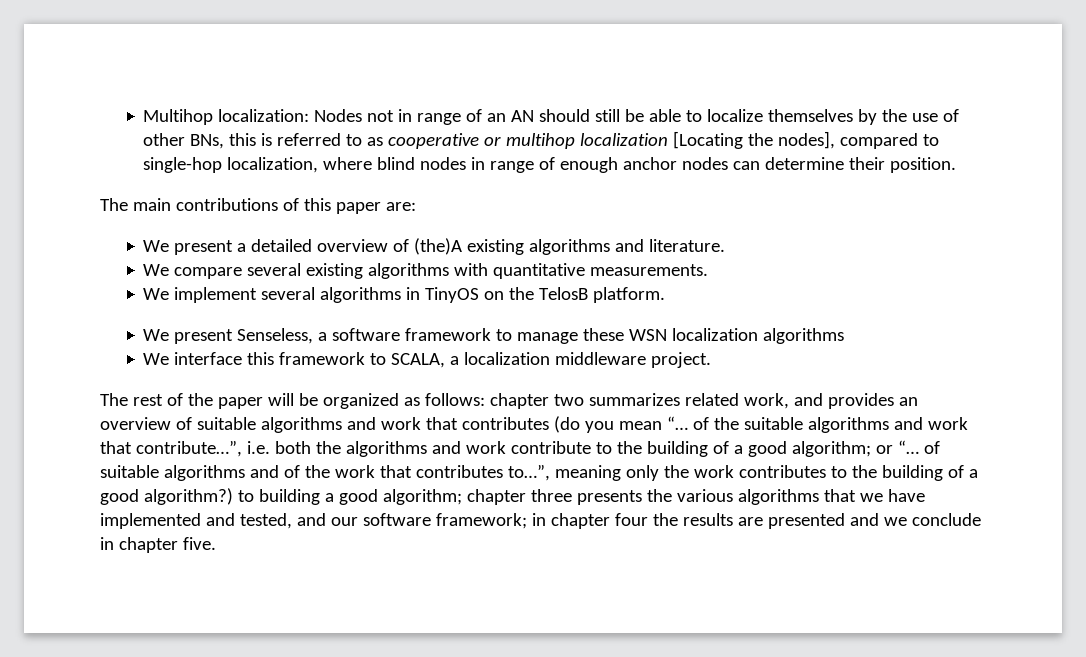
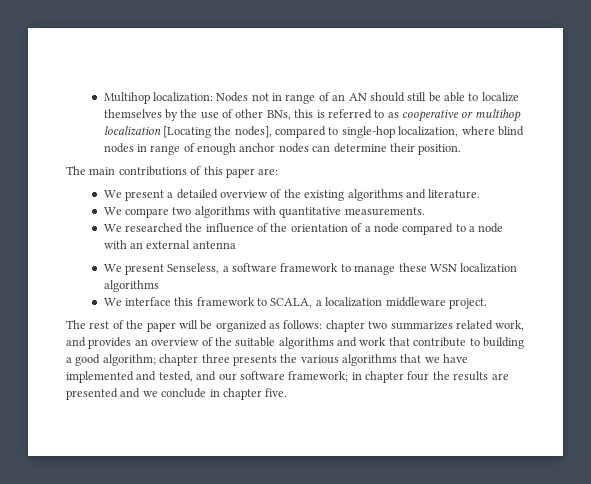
[414,238,463,255] (the)A -> [283,189,301,198] the
[247,263,364,279] several existing -> [172,207,192,215] two
[174,287,666,303] implement several algorithms in TinyOS on the TelosB platform. -> [124,223,504,235] [103,240,236,249] researched the influence of the orientation of a node compared to a node with an external antenna
[196,416,709,433] suitable algorithms and work that contributes (do you mean “… of -> (213, 341) none
[135,440,940,457] [100,464,978,481] [100,488,233,505] contribute…”, i.e. both the algorithms and work contribute to the building of a good algorithm; or “… of suitable algorithms and of the work that contributes to…”, meaning only the work contributes to the building of a good algorithm?) -> [413,337,467,347] contribute

